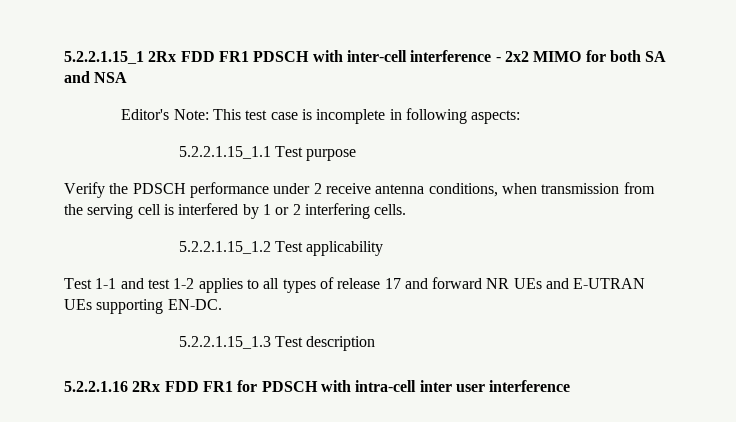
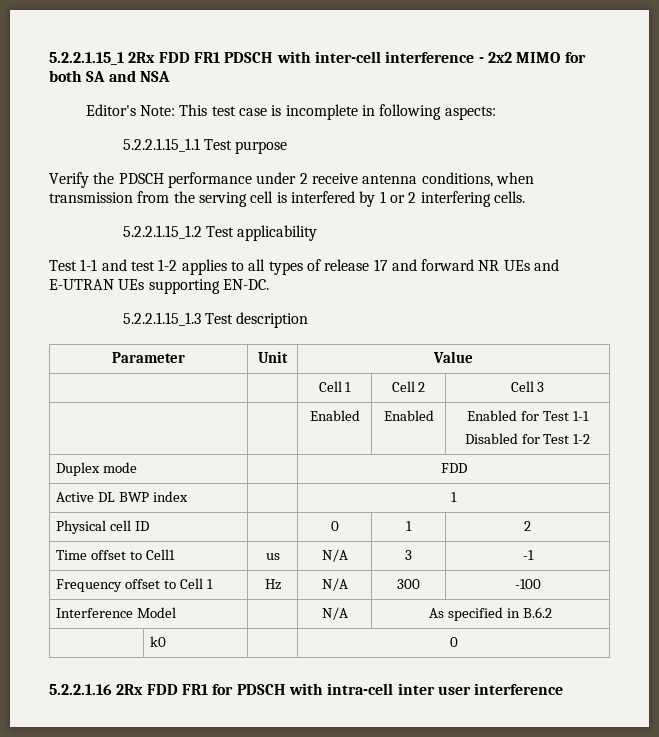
(376, 343) none -> [112,352,185,363] [258,351,288,363] [433,351,473,363] [318,381,352,392] [391,381,426,392] [510,381,545,392] [309,410,360,421] [383,410,434,421] [467,410,589,421] [464,433,591,444] [55,462,137,476] [440,463,467,473] [55,491,188,502] [451,492,457,502] [55,520,149,534] [330,521,339,531] [406,521,412,531] [524,521,531,531] [55,549,175,560] [265,553,280,560] [321,549,348,562] [405,550,412,560] [522,550,534,560] [55,578,213,592] [264,579,281,590] [321,578,348,591] [397,579,420,589] [514,579,541,589] [55,607,176,618] [321,607,348,620] [429,607,552,621] [149,636,166,647] [449,637,458,647] // Parameter | Unit | Value // | | Cell 1 | Cell 2 | Cell 3 // | | Enabled | Enabled | Enabled for Test 1-1 // Disabled for Test 1-2 // Duplex mode | | FDD // Active DL BWP index | | 1 // Physical cell ID | | 0 | 1 | 2 // Time offset to Cell1 | us | N/A | 3 | -1 // Frequency offset to Cell 1 | Hz | N/A | 300 | -100 // Interference Model | | N/A | As specified in B.6.2 // | k0 | | 0

